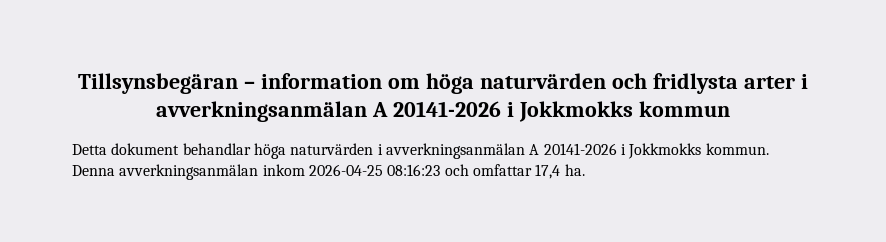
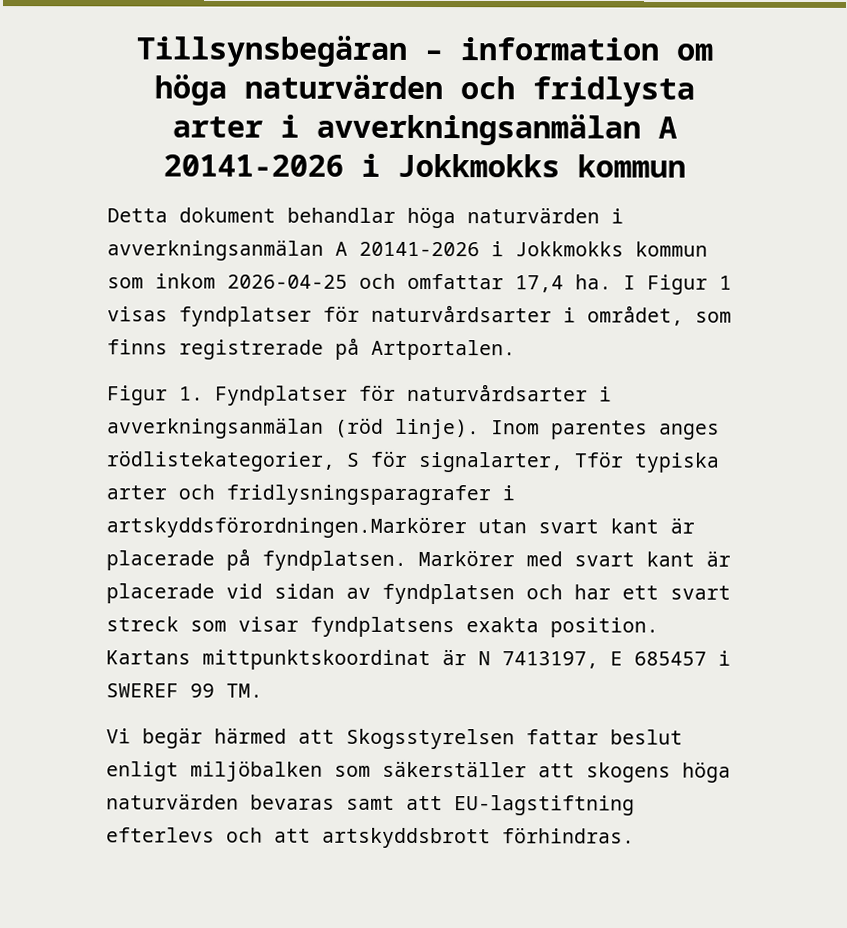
[705,143,769,155] [72,164,259,180] kommun. Denna avverkningsanmälan -> [635,241,708,257] [107,277,144,289] kommun som
[387,164,441,176] 08:16:23 -> (348, 281) none
(585, 170) none -> [623,274,732,295] [107,304,732,327] [107,337,516,361] [107,383,612,406] [107,417,720,440] [106,450,720,473] [106,484,515,506] [106,516,695,539] [106,548,731,571] [106,583,731,605] [106,616,659,638] [106,649,731,671] [106,683,263,698] [106,727,683,750] [106,760,731,783] [106,793,635,816] [106,827,635,849] I Figur 1 visas fyndplatser för naturvårdsarter i området, som finns registrerade på Artportalen. // Figur 1. Fyndplatser för naturvårdsarter i avverkningsanmälan (röd linje). Inom parentes anges rödlistekategorier, S för signalarter, Tför typiska arter och fridlysningsparagrafer i artskyddsförordningen.Markörer utan svart kant är placerade på fyndplatsen. Markörer med svart kant är placerade vid sidan av fyndplatsen och har ett svart streck som visar fyndplatsens exakta position. Kartans mittpunktskoordinat är N 7413197, E 685457 i SWEREF 99 TM. // Vi begär härmed att Skogsstyrelsen fattar beslut enligt miljöbalken som säkerställer att skogens höga naturvärden bevaras samt att EU-lagstiftning efterlevs och att artskyddsbrott förhindras.

